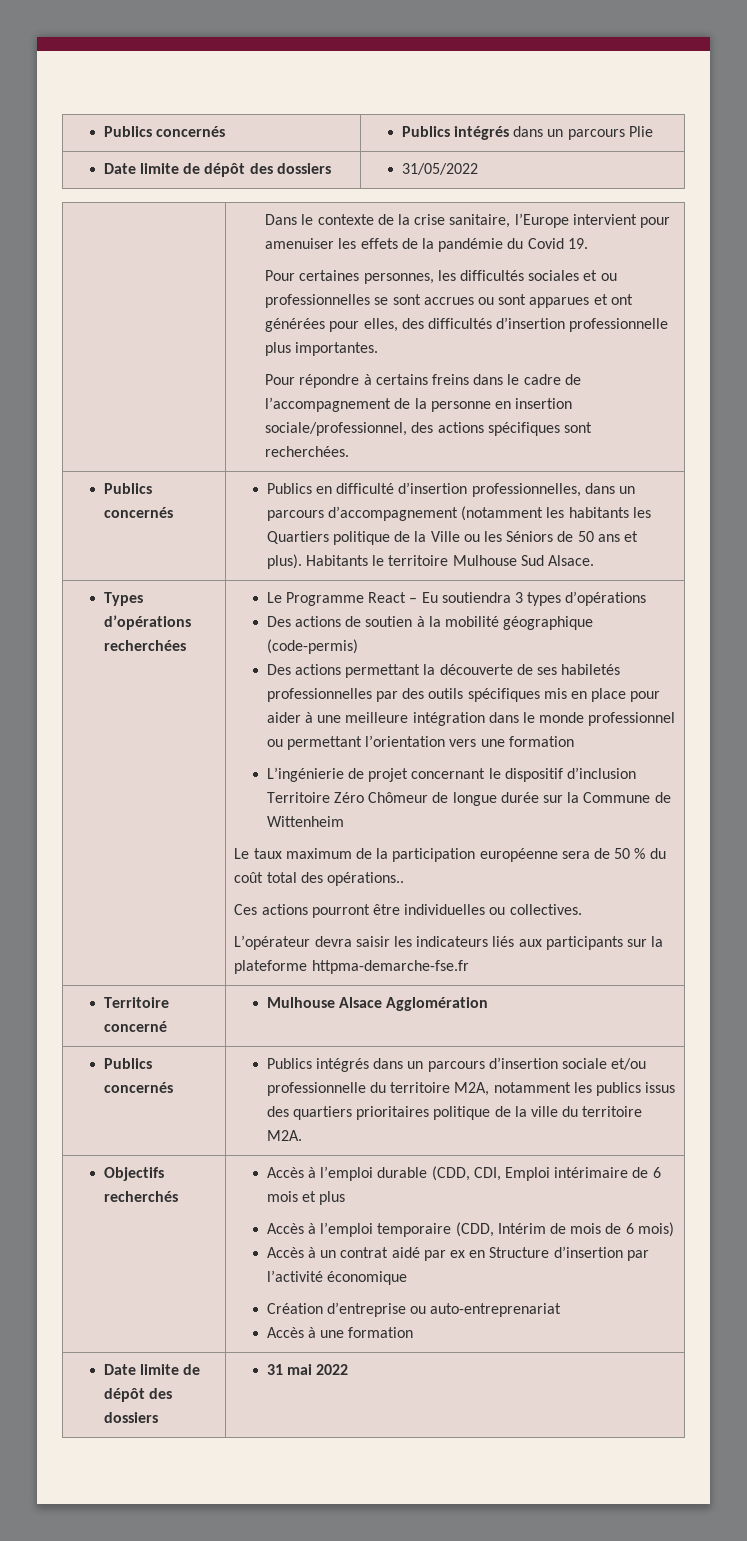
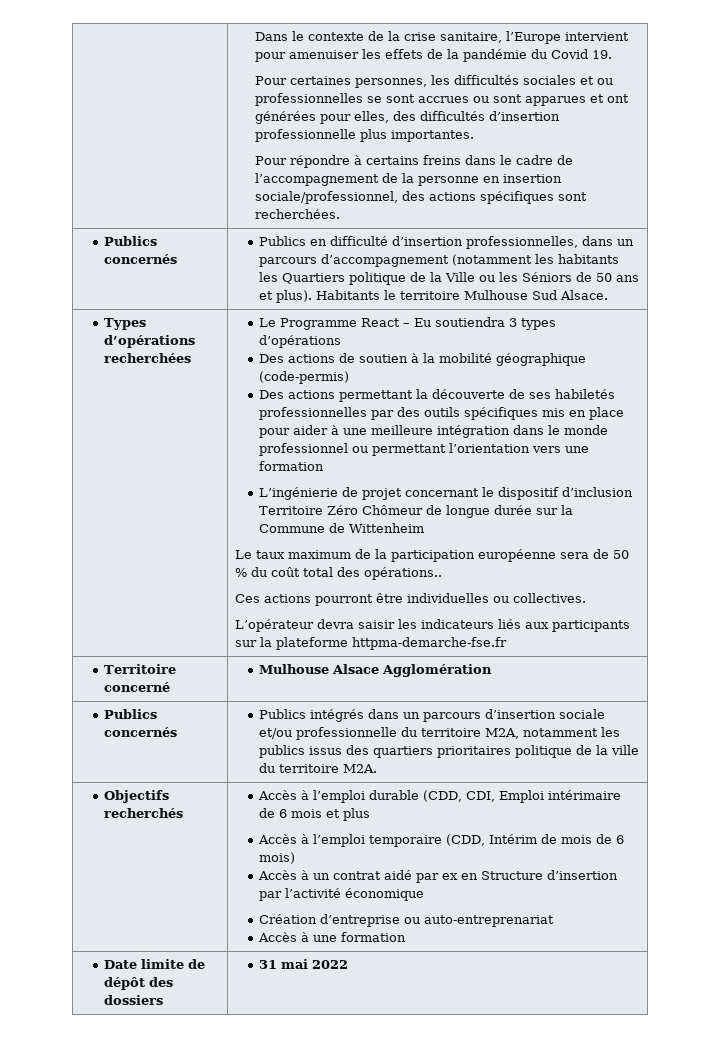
[103,126,226,137] [401,126,653,140] [103,163,331,177] [401,163,478,175] Publics concernés | Publics intégrés dans un parcours Plie // Date limite de dépôt des dossiers | 31/05/2022 // -> (255, 36) none

